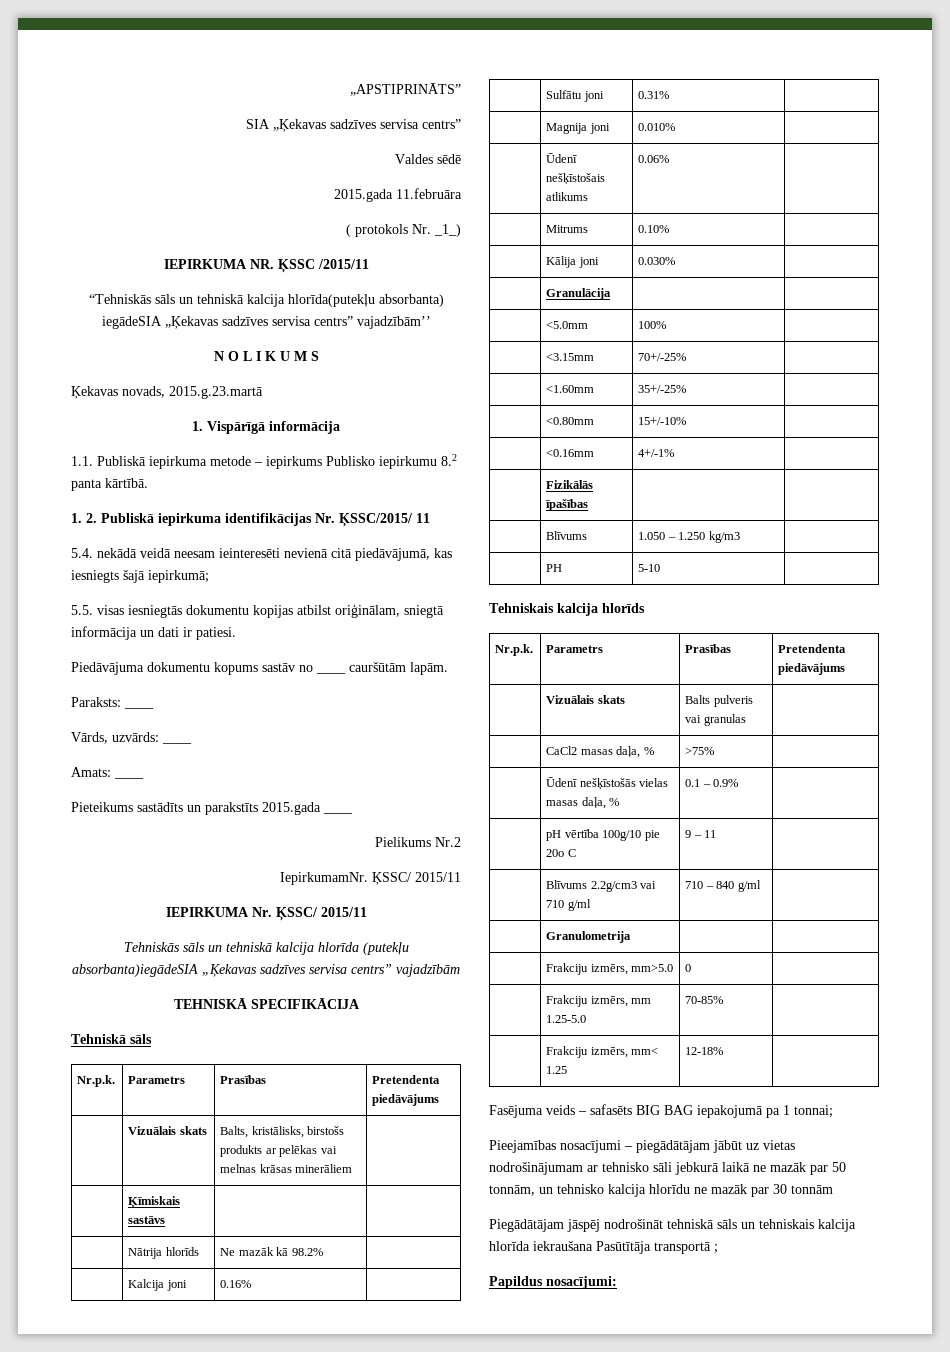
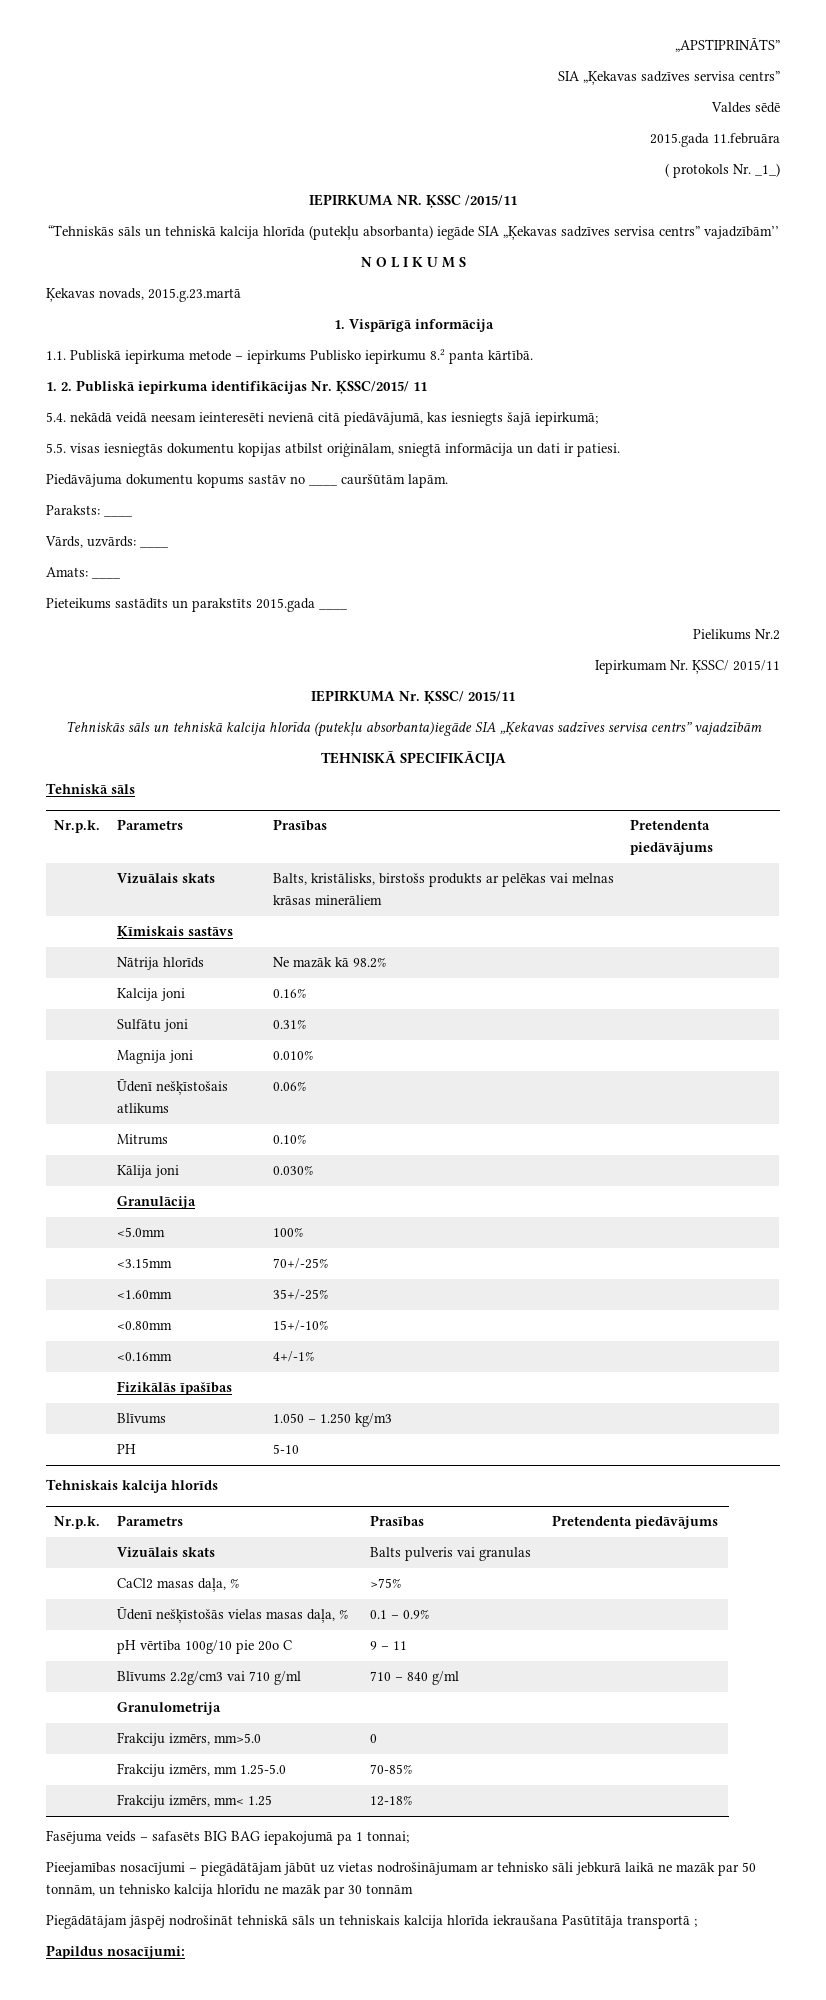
[287,294,444,307] [101,316,162,329] hlorīda(putekļu absorbanta) iegādeSIA -> [262,225,500,240] hlorīda (putekļu absorbanta) iegāde SIA
[280,872,368,885] IepirkumamNr. -> [595,660,688,674] Iepirkumam Nr.
[72,964,198,977] absorbanta)iegādeSIA -> [365,721,496,736] absorbanta)iegāde SIA

